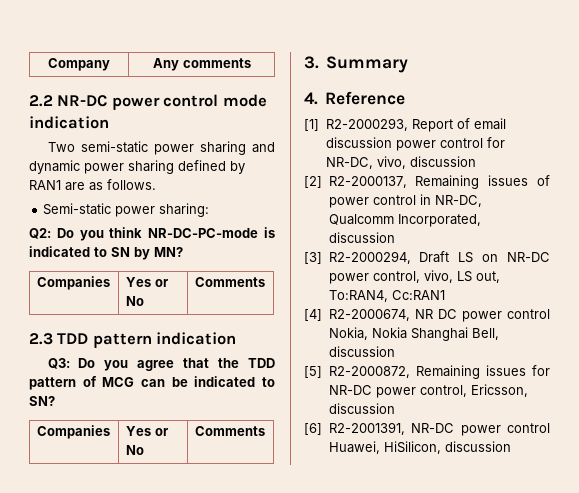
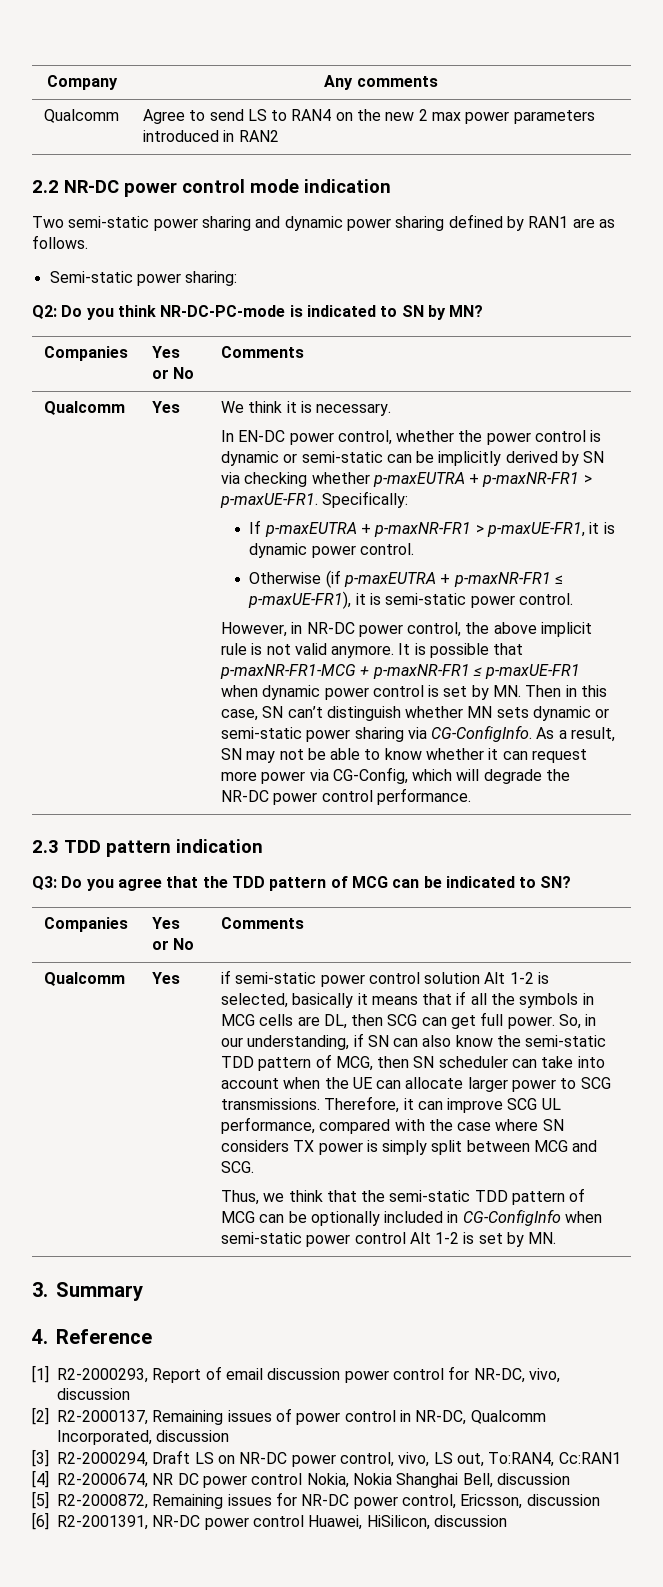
(251, 63) none -> [43,109,119,123] [142,109,595,124] [142,130,279,142] // Qualcomm | Agree to send LS to RAN4 on the new 2 max power parameters introduced in RAN2
(265, 282) none -> [43,401,125,415] [151,401,180,413] [220,401,392,416] [220,430,602,445] [220,451,605,466] [220,472,592,487] [219,491,409,508] [249,520,615,537] [249,543,415,558] [249,570,564,588] [248,591,574,609] [220,622,593,637] [220,643,524,658] [219,664,581,679] [220,685,608,700] [220,706,610,721] [220,725,616,742] [220,748,588,763] [220,767,571,784] [220,788,471,805] // Qualcomm | Yes | We think it is necessary. // In EN-DC power control, whether the power control is dynamic or semi-static can be implicitly derived by SN via checking whether p-maxEUTRA + p-maxNR-FR1 > p-maxUE-FR1. Specifically: // If p-maxEUTRA + p-maxNR-FR1 > p-maxUE-FR1, it is dynamic power control. // Otherwise (if p-maxEUTRA + p-maxNR-FR1 ≤ p-maxUE-FR1), it is semi-static power control. // However, in NR-DC power control, the above implicit rule is not valid anymore. It is possible that p-maxNR-FR1-MCG + p-maxNR-FR1 ≤ p-maxUE-FR1 when dynamic power control is set by MN. Then in this case, SN can’t distinguish whether MN sets dynamic or semi-static power sharing via CG-ConfigInfo. As a result, SN may not be able to know whether it can request more power via CG-Config, which will degrade the NR-DC power control performance.
(265, 431) none -> [43,972,125,986] [151,972,180,984] [220,970,550,987] [220,991,594,1008] [220,1012,597,1029] [220,1033,607,1050] [220,1054,605,1071] [220,1077,611,1092] [220,1096,561,1113] [220,1117,564,1134] [220,1140,598,1155] [220,1161,254,1173] [220,1188,586,1205] [220,1209,603,1226] [220,1232,557,1247] // Qualcomm | Yes | if semi-static power control solution Alt 1-2 is selected, basically it means that if all the symbols in MCG cells are DL, then SCG can get full power. So, in our understanding, if SN can also know the semi-static TDD pattern of MCG, then SN scheduler can take into account when the UE can allocate larger power to SCG transmissions. Therefore, it can improve SCG UL performance, compared with the case where SN considers TX power is simply split between MCG and SCG. // Thus, we think that the semi-static TDD pattern of MCG can be optionally included in CG-ConfigInfo when semi-static power control Alt 1-2 is set by MN.

